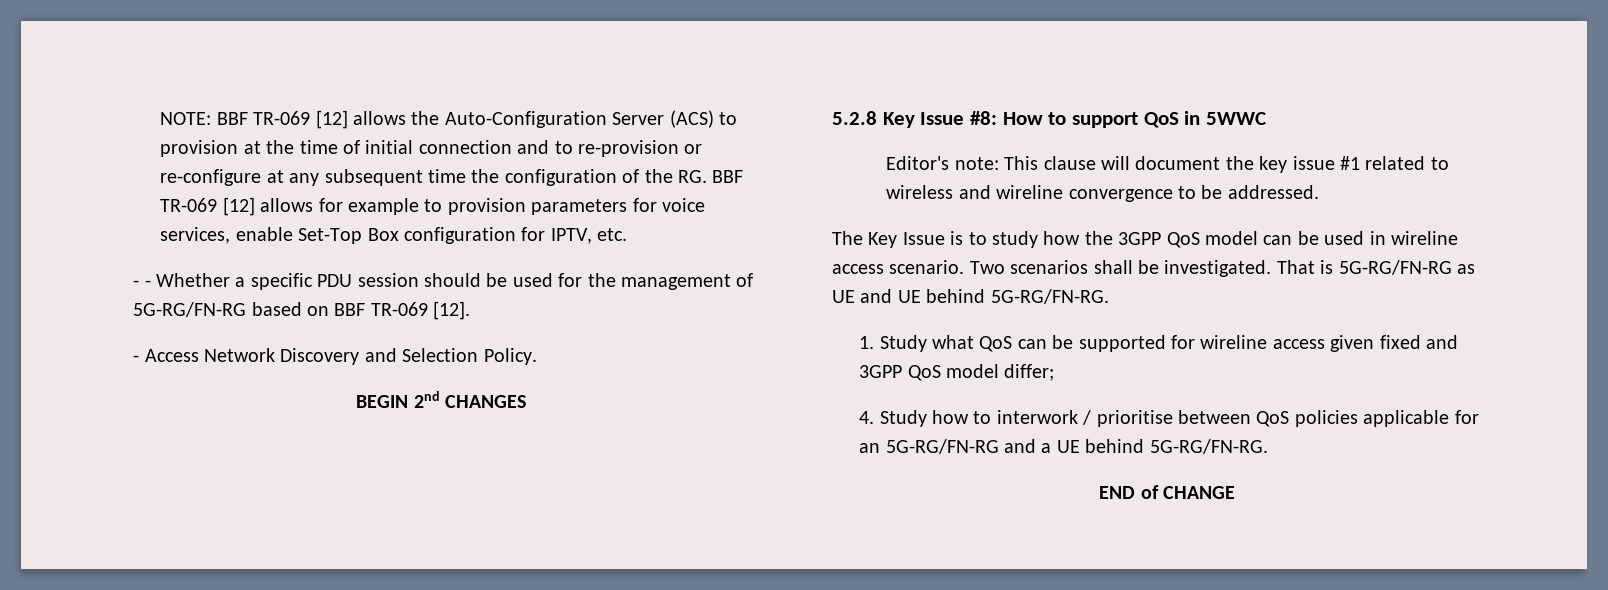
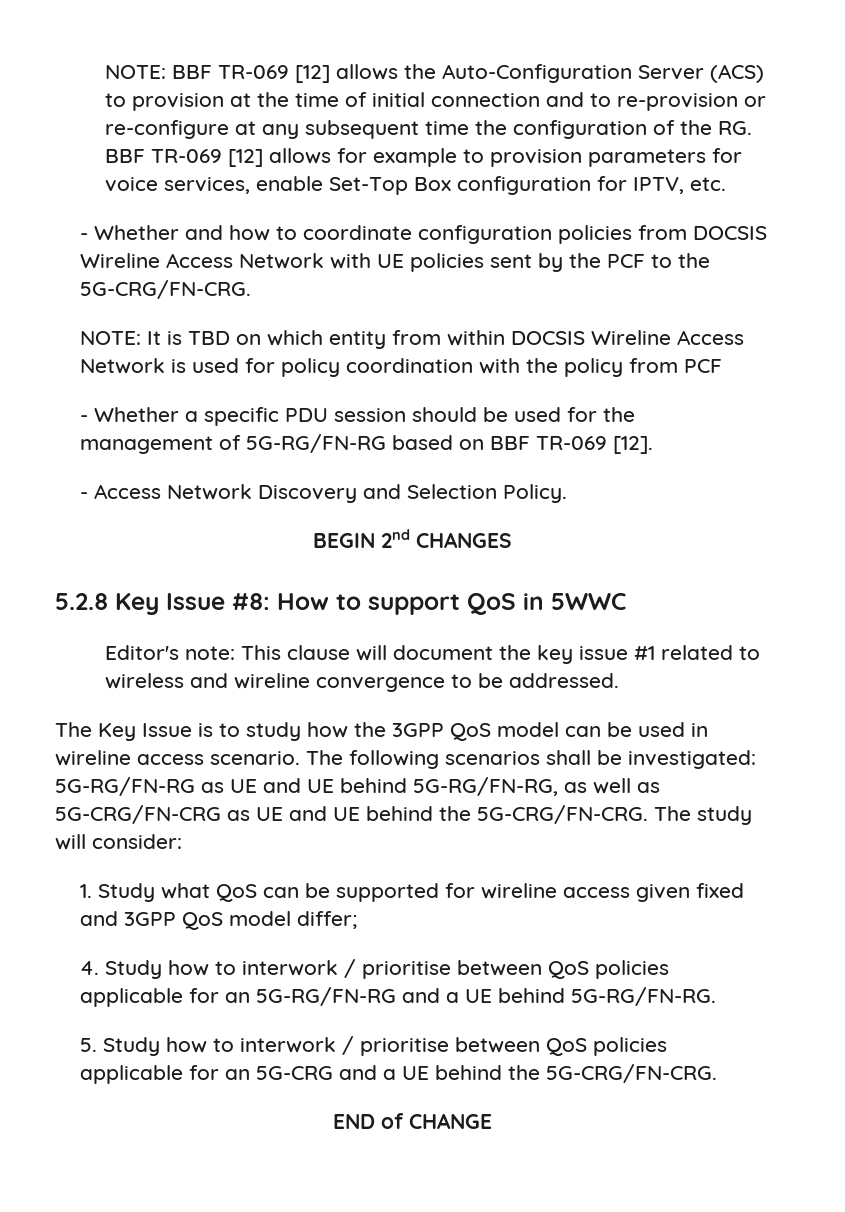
(140, 283) none -> [94,225,768,244] [80,253,711,272] [80,280,252,299] [80,330,745,349] [80,358,723,377] Whether and how to coordinate configuration policies from DOCSIS Wireline Access Network with UE policies sent by the PCF to the 5G-CRG/FN-CRG. // NOTE: It is TBD on which entity from within DOCSIS Wireline Access Network is used for policy coordination with the policy from PCF //
[969,261,1005,274] Two -> [306,750,439,769] The following
[1164,260,1334,277] investigated. That is -> [628,750,756,769] investigated:
[990,289,1109,304] 5G-RG/FN-RG. -> [413,777,660,796] [55,805,752,825] [55,834,182,850] 5G-RG/FN-RG, as well as 5G-CRG/FN-CRG as UE and UE behind the 5G-CRG/FN-CRG. The study will consider:
(1268, 446) none -> [80,1036,668,1056] [80,1064,718,1084] // 5. Study how to interwork / prioritise between QoS policies applicable for an 5G-CRG and a UE behind the 5G-CRG/FN-CRG.

